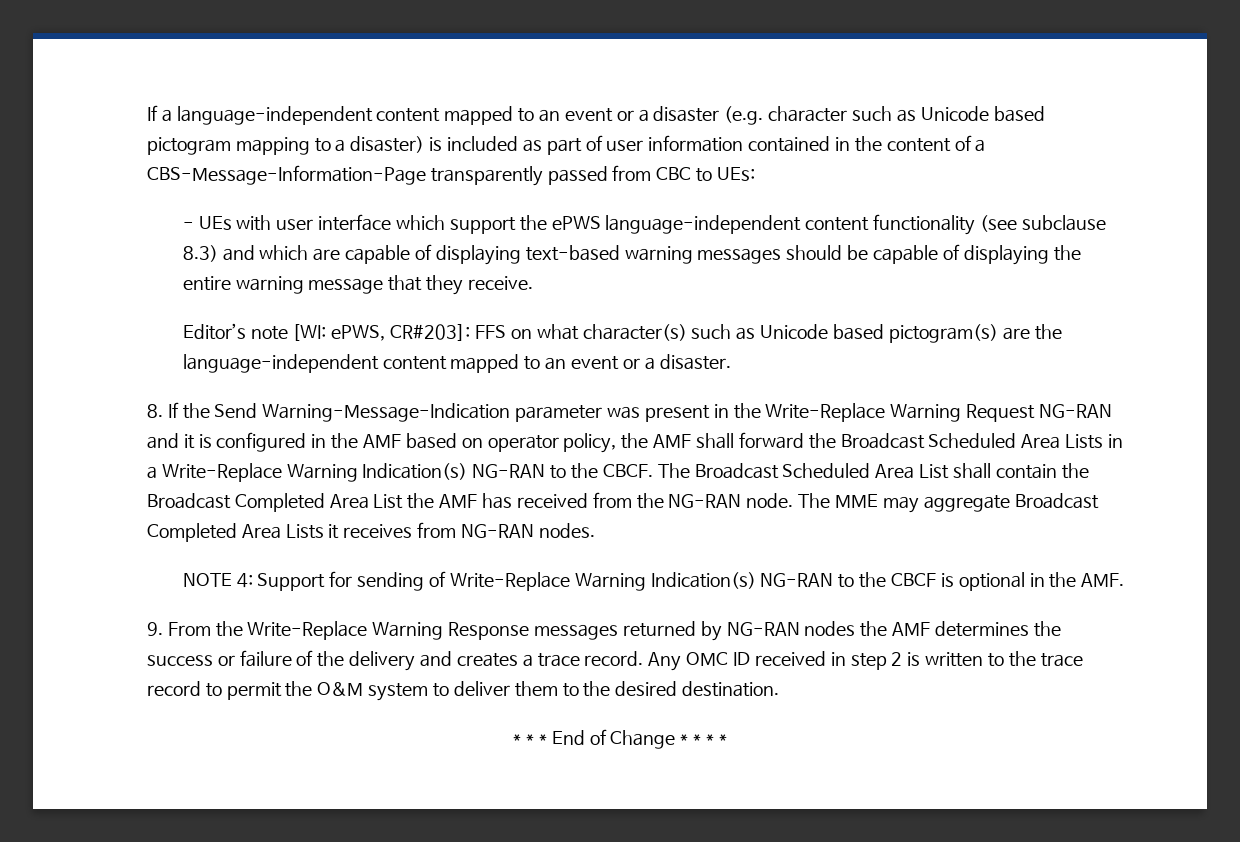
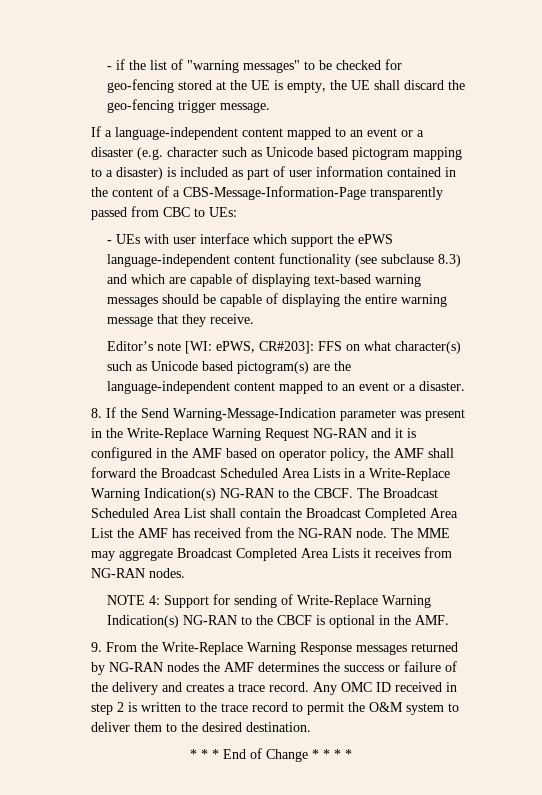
(146, 113) none -> [107,59,403,73] [107,79,466,93] [107,99,271,113] - if the list of "warning messages" to be checked for geo-fencing stored at the UE is empty, the UE shall discard the geo-fencing trigger message. //

